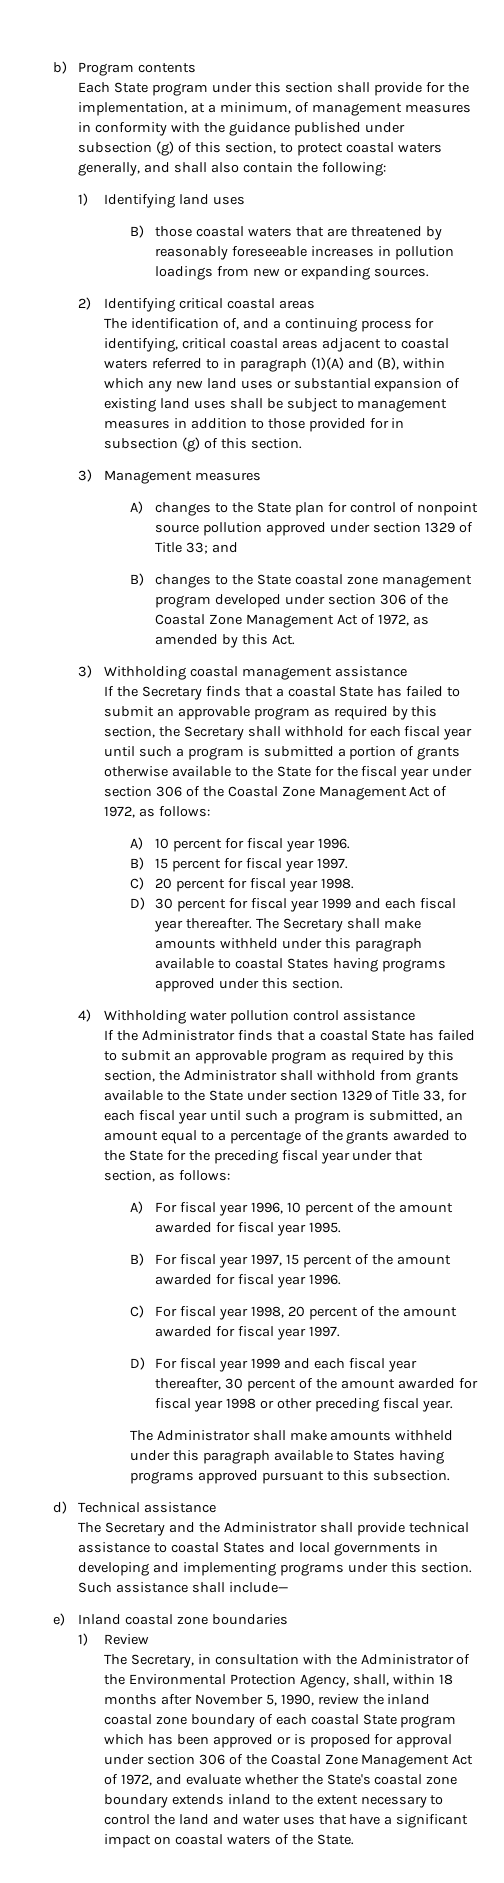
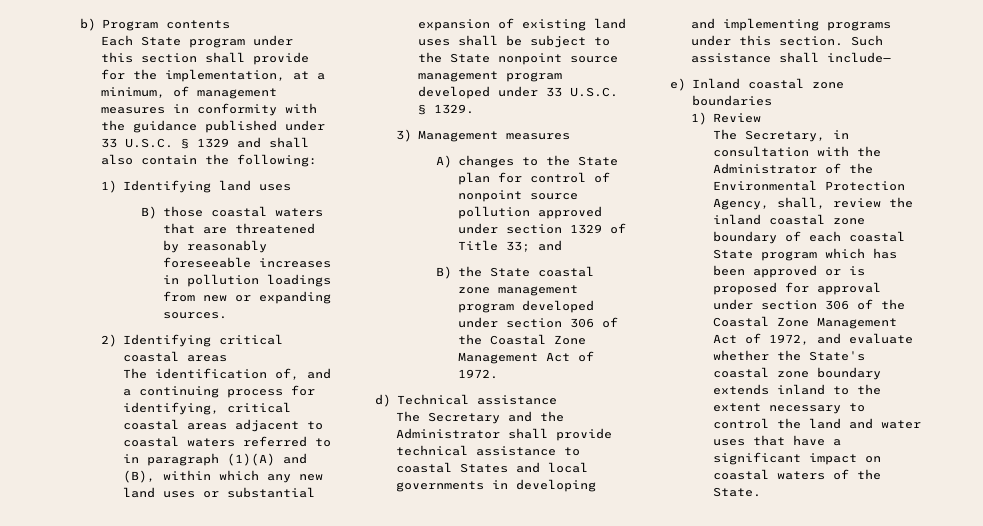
[78,141,442,156] [78,162,141,176] subsection (g) of this section, to protect coastal waters generally, -> [101,138,230,149] 33 U.S.C. § 1329
[357,399,448,412] [104,418,405,432] [104,437,302,452] management measures in addition to those provided for in subsection (g) of this section. -> [417,52,618,65] [417,71,562,82] [417,86,618,99] [417,104,474,115] the State nonpoint source management program developed under 33 U.S.C. § 1329.
[155,574,229,588] changes to -> (452, 272) none
[378,614,429,626] [155,634,296,648] [78,665,407,680] [104,686,461,700] [104,706,438,720] [104,726,473,740] [104,746,461,760] [104,766,473,780] [104,786,448,800] [104,806,210,818] [129,837,351,852] [129,857,349,872] [129,877,355,892] [129,897,456,912] [154,918,422,932] [155,938,423,952] [155,958,447,972] [155,978,344,992] [78,1009,415,1024] [104,1030,476,1041] [104,1050,455,1064] [104,1070,459,1084] [104,1090,468,1102] [104,1110,464,1124] [104,1130,468,1144] [104,1150,424,1164] [104,1170,230,1182] [129,1201,453,1216] [155,1222,342,1236] [129,1253,451,1268] [155,1274,342,1288] [129,1305,457,1320] [155,1326,341,1340] [129,1357,417,1372] [155,1378,478,1392] [155,1398,453,1412] [129,1430,454,1441] [129,1450,445,1464] [129,1470,451,1484] 1972, as amended by this Act. // 3) Withholding coastal management assistance // If the Secretary finds that a coastal State has failed to submit an approvable program as required by this section, the Secretary shall withhold for each fiscal year until such a program is submitted a portion of grants otherwise available to the State for the fiscal year under section 306 of the Coastal Zone Management Act of 1972, as follows: // A) 10 percent for fiscal year 1996. // B) 15 percent for fiscal year 1997. // C) 20 percent for fiscal year 1998. // D) 30 percent for fiscal year 1999 and each fiscal year thereafter. The Secretary shall make amounts withheld under this paragraph available to coastal States having programs approved under this section. // 4) Withholding water pollution control assistance // If the Administrator finds that a coastal State has failed to submit an approvable program as required by this section, the Administrator shall withhold from grants available to the State under section 1329 of Title 33, for each fiscal year until such a program is submitted, an amount equal to a percentage of the grants awarded to the State for the preceding fiscal year under that section, as follows: // A) For fiscal year 1996, 10 percent of the amount awarded for fiscal year 1995. // B) For fiscal year 1997, 15 percent of the amount awarded for fiscal year 1996. // C) For fiscal year 1998, 20 percent of the amount awarded for fiscal year 1997. // D) For fiscal year 1999 and each fiscal year thereafter, 30 percent of the amount awarded for fiscal year 1998 or other preceding fiscal year. // The Administrator shall make amounts withheld under this paragraph available to States having programs approved pursuant to this subsection. -> [457,369,498,379] 1972.
[392,1674,453,1685] [104,1694,314,1706] within 18 months after November 5, 1990, -> (825, 203) none

